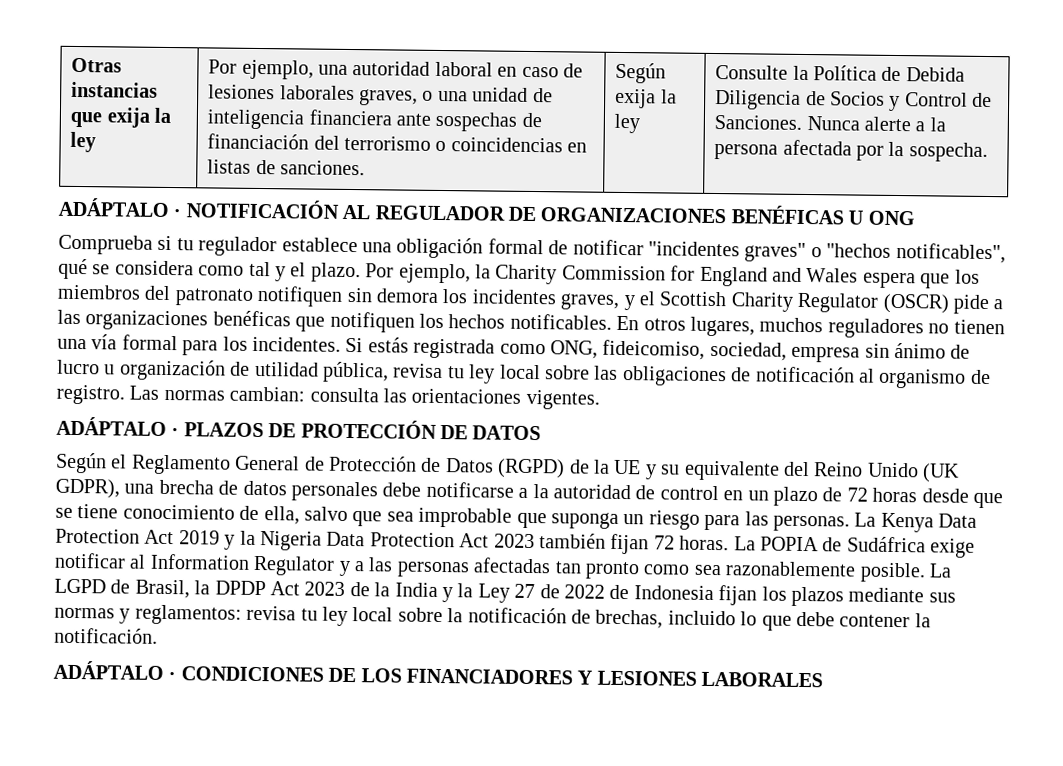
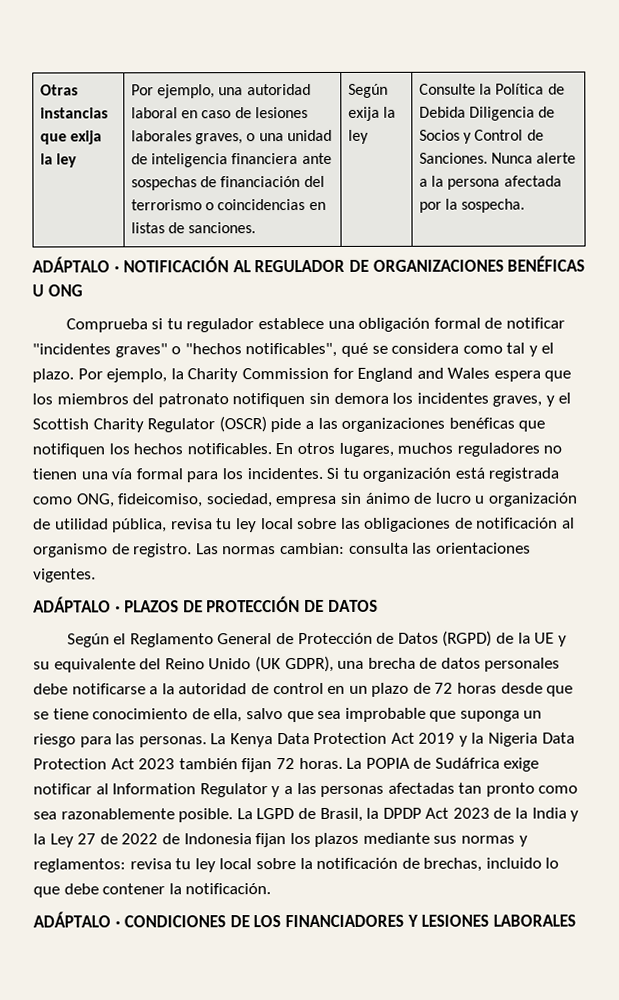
[367,337,409,353] estás -> [342,467,485,482] tu organización está

